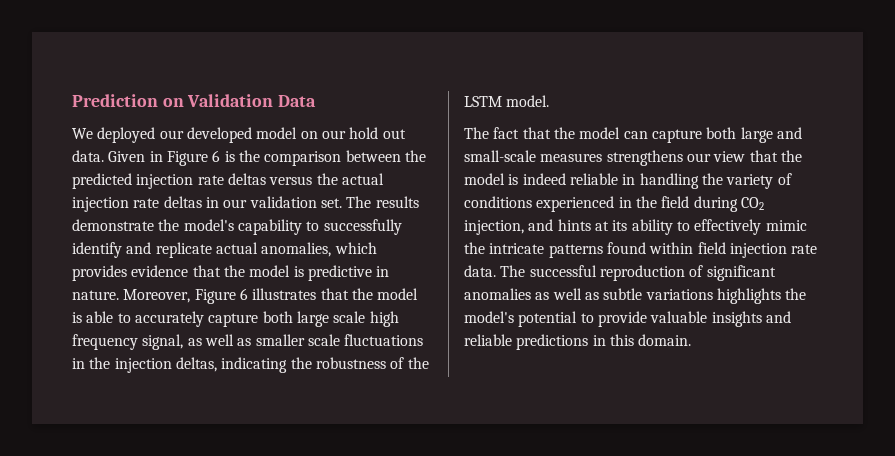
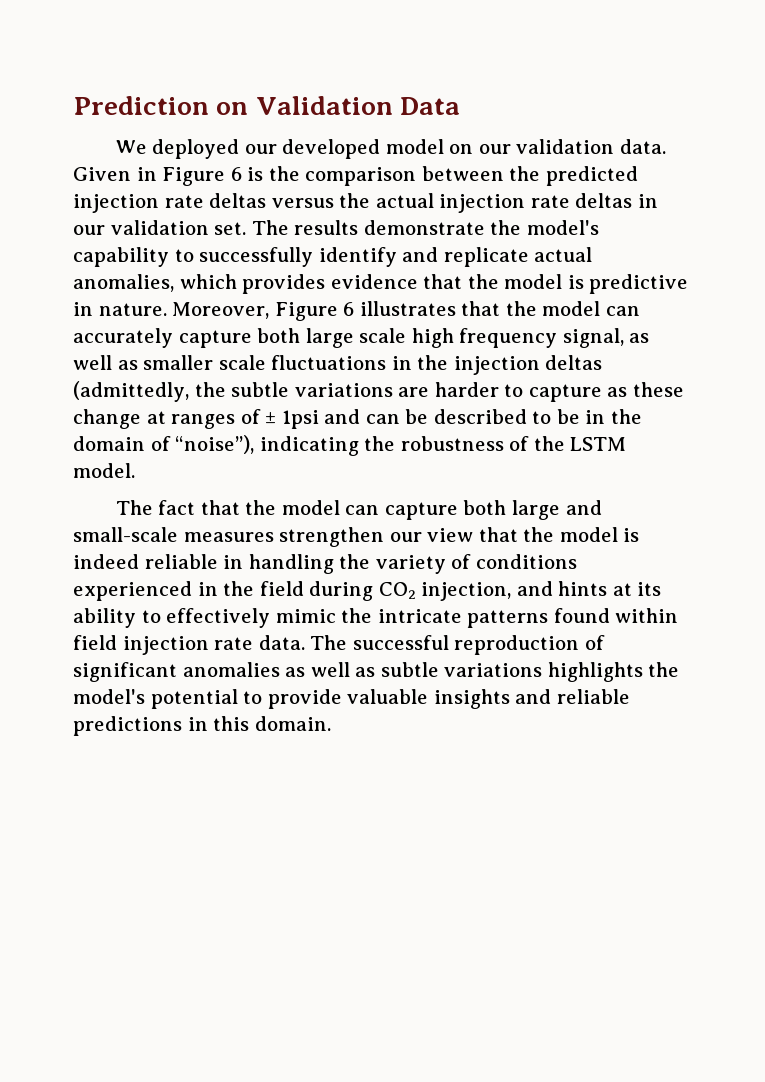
[349,127,406,139] hold out -> [516,139,615,154] validation
[72,311,131,323] is able to -> [605,306,640,316] can
[175,357,217,372] deltas, -> [545,355,603,370] [73,381,684,402] [73,409,642,429] [73,435,255,454] deltas (admittedly, the subtle variations are harder to capture as these change at ranges of ± 1psi and can be described to be in the domain of “noise”),
[606,150,683,166] strengthens -> [279,527,385,547] strengthen

